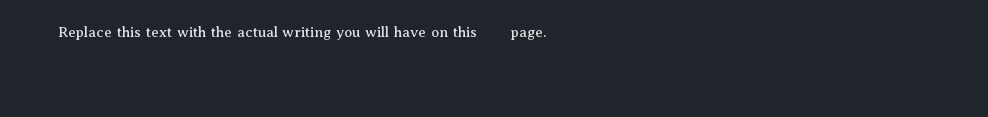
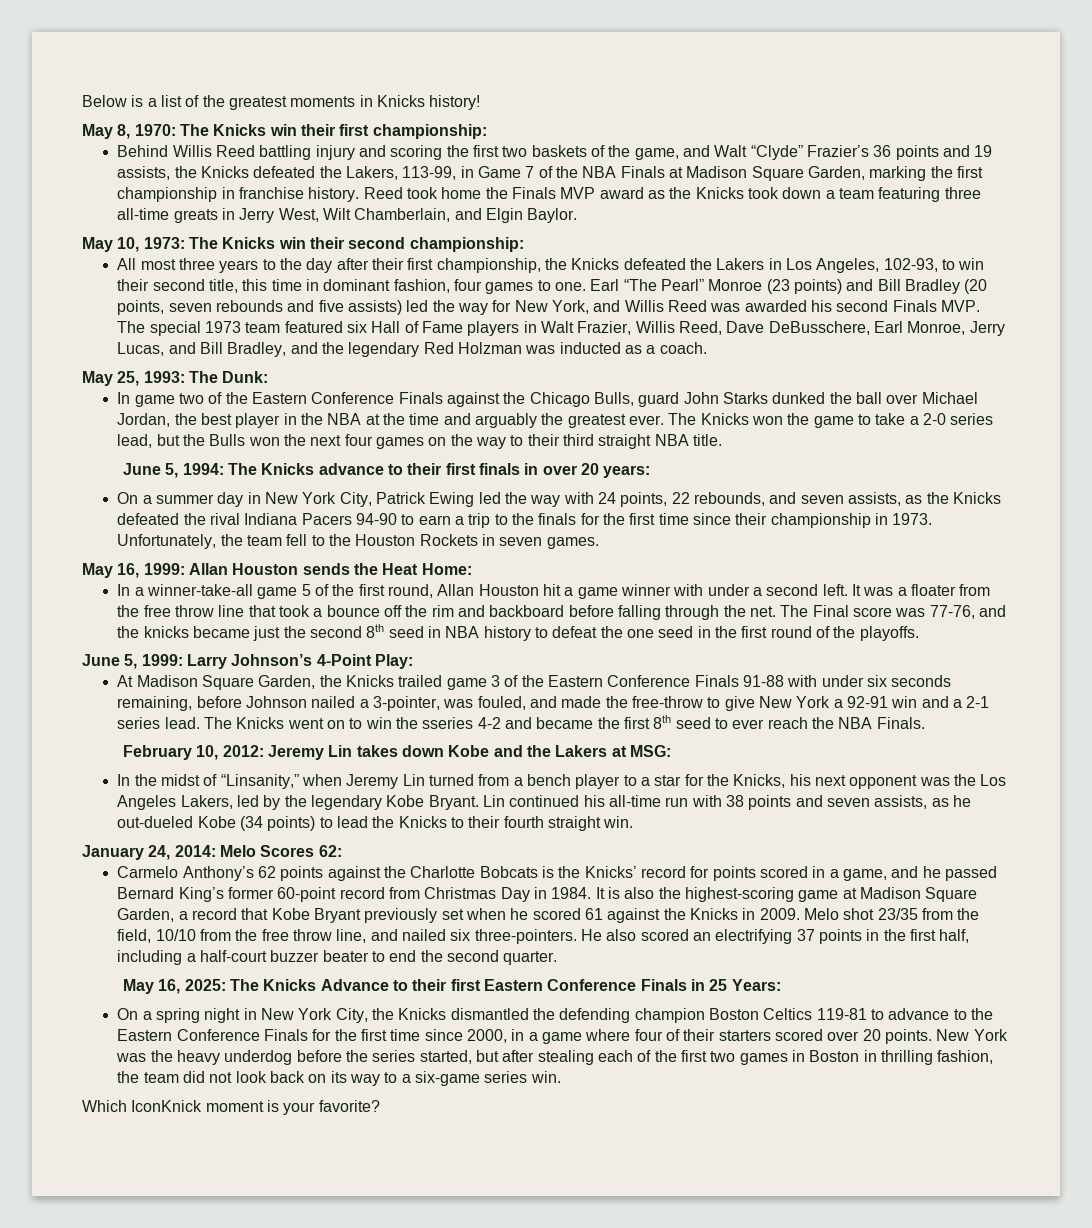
[58,26,546,40] Replace this text with the actual writing you will have on this page. -> [82,95,481,110] [82,124,487,139] [117,145,993,160] [117,166,983,181] [117,187,981,202] [117,208,578,223] [82,237,524,252] [117,258,985,273] [117,279,988,294] [117,300,980,315] [117,321,1005,336] [117,342,707,357] [82,371,269,386] [117,392,978,407] [117,413,994,428] [117,434,722,449] [123,463,651,478] [117,492,1001,507] [117,513,933,528] [117,534,599,549] [82,563,472,578] [117,584,991,599] [117,605,1006,620] [117,624,919,641] [82,654,413,669] [117,675,952,690] [117,696,990,711] [117,715,925,729] [123,745,671,760] [117,774,1007,789] [117,795,971,810] [117,816,634,831] [82,845,342,860] [117,866,997,881] [117,887,978,902] [117,908,980,923] [117,929,970,944] [117,950,558,965] [123,979,781,994] [117,1008,993,1023] [117,1029,1008,1044] [116,1050,994,1065] [117,1071,561,1086] [82,1100,380,1115] Below is a list of the greatest moments in Knicks history! // May 8, 1970: The Knicks win their first championship: // Behind Willis Reed battling injury and scoring the first two baskets of the game, and Walt “Clyde” Frazier’s 36 points and 19 assists, the Knicks defeated the Lakers, 113-99, in Game 7 of the NBA Finals at Madison Square Garden, marking the first championship in franchise history. Reed took home the Finals MVP award as the Knicks took down a team featuring three all-time greats in Jerry West, Wilt Chamberlain, and Elgin Baylor. // May 10, 1973: The Knicks win their second championship: // All most three years to the day after their first championship, the Knicks defeated the Lakers in Los Angeles, 102-93, to win their second title, this time in dominant fashion, four games to one. Earl “The Pearl” Monroe (23 points) and Bill Bradley (20 points, seven rebounds and five assists) led the way for New York, and Willis Reed was awarded his second Finals MVP. The special 1973 team featured six Hall of Fame players in Walt Frazier, Willis Reed, Dave DeBusschere, Earl Monroe, Jerry Lucas, and Bill Bradley, and the legendary Red Holzman was inducted as a coach. // May 25, 1993: The Dunk: // In game two of the Eastern Conference Finals against the Chicago Bulls, guard John Starks dunked the ball over Michael Jordan, the best player in the NBA at the time and arguably the greatest ever. The Knicks won the game to take a 2-0 series lead, but the Bulls won the next four games on the way to their third straight NBA title. // June 5, 1994: The Knicks advance to their first finals in over 20 years: // On a summer day in New York City, Patrick Ewing led the way with 24 points, 22 rebounds, and seven assists, as the Knicks defeated the rival Indiana Pacers 94-90 to earn a trip to the finals for the first time since their championship in 1973. Unfortunately, the team fell to the Houston Rockets in seven games. // May 16, 1999: Allan Houston sends the Heat Home: // In a winner-take-all game 5 of the first round, Allan Houston hit a game winner with under a second left. It was a floater from the free throw line that took a bounce off the rim and backboard before falling through the net. The Final score was 77-76, and the knicks became just the second 8th seed in NBA history to defeat the one seed in the first round of the playoffs. // June 5, 1999: Larry Johnson’s 4-Point Play: // At Madison Square Garden, the Knicks trailed game 3 of the Eastern Conference Finals 91-88 with under six seconds remaining, before Johnson nailed a 3-pointer, was fouled, and made the free-throw to give New York a 92-91 win and a 2-1 series lead. The Knicks went on to win the sseries 4-2 and became the first 8th seed to ever reach the NBA Finals. // February 10, 2012: Jeremy Lin takes down Kobe and the Lakers at MSG: // In the midst of “Linsanity,” when Jeremy Lin turned from a bench player to a star for the Knicks, his next opponent was the Los Angeles Lakers, led by the legendary Kobe Bryant. Lin continued his all-time run with 38 points and seven assists, as he out-dueled Kobe (34 points) to lead the Knicks to their fourth straight win. // January 24, 2014: Melo Scores 62: // Carmelo Anthony’s 62 points against the Charlotte Bobcats is the Knicks’ record for points scored in a game, and he passed Bernard King’s former 60-point record from Christmas Day in 1984. It is also the highest-scoring game at Madison Square Garden, a record that Kobe Bryant previously set when he scored 61 against the Knicks in 2009. Melo shot 23/35 from the field, 10/10 from the free throw line, and nailed six three-pointers. He also scored an electrifying 37 points in the first half, including a half-court buzzer beater to end the second quarter. // May 16, 2025: The Knicks Advance to their first Eastern Conference Finals in 25 Years: // On a spring night in New York City, the Knicks dismantled the defending champion Boston Celtics 119-81 to advance to the Eastern Conference Finals for the first time since 2000, in a game where four of their starters scored over 20 points. New York was the heavy underdog before the series started, but after stealing each of the first two games in Boston in thrilling fashion, the team did not look back on its way to a six-game series win. // Which IconKnick moment is your favorite?

